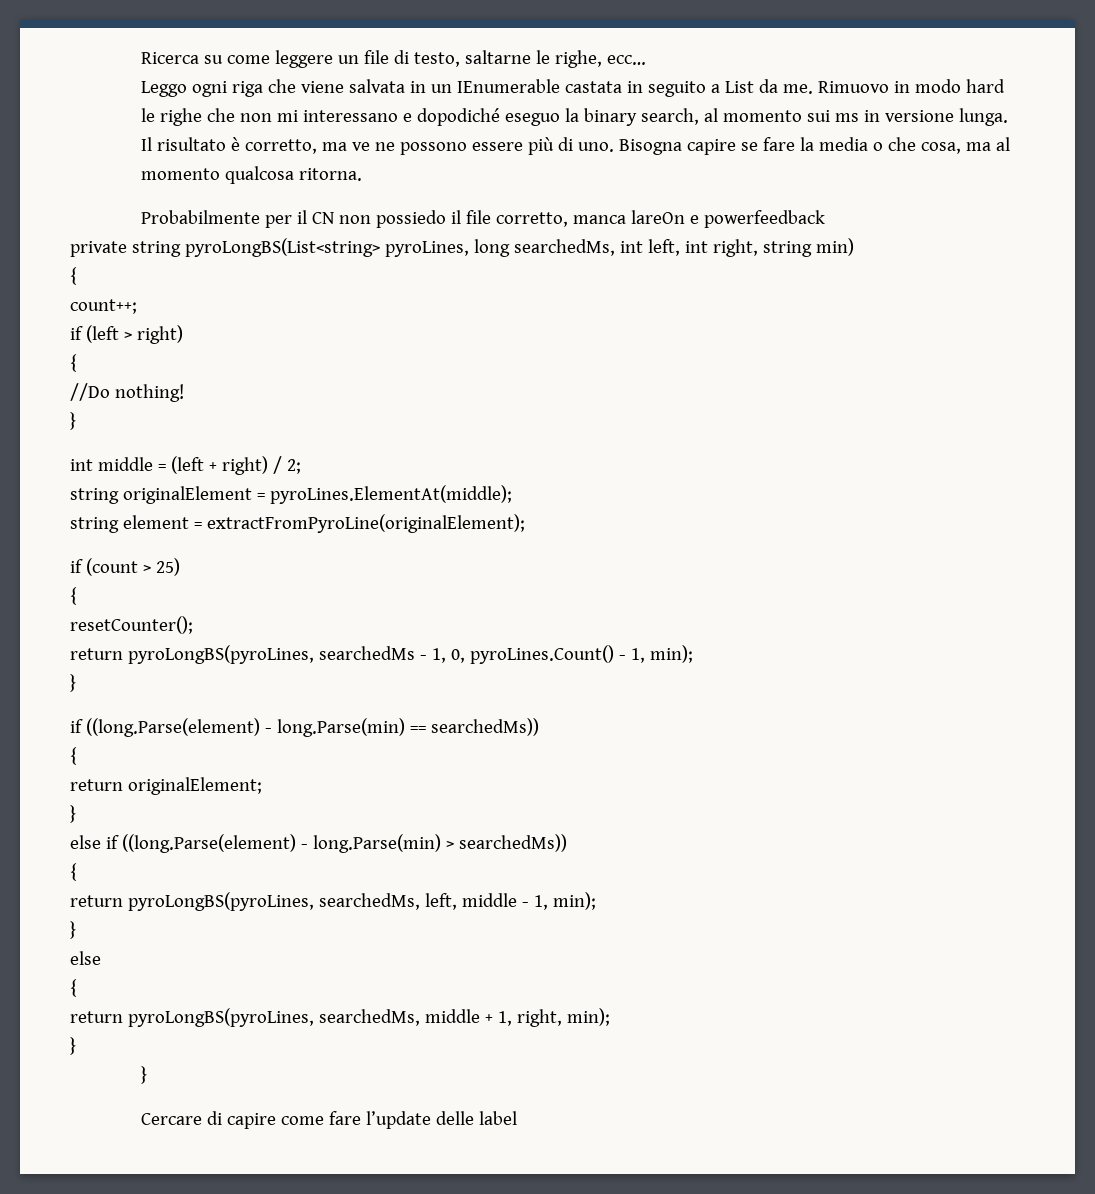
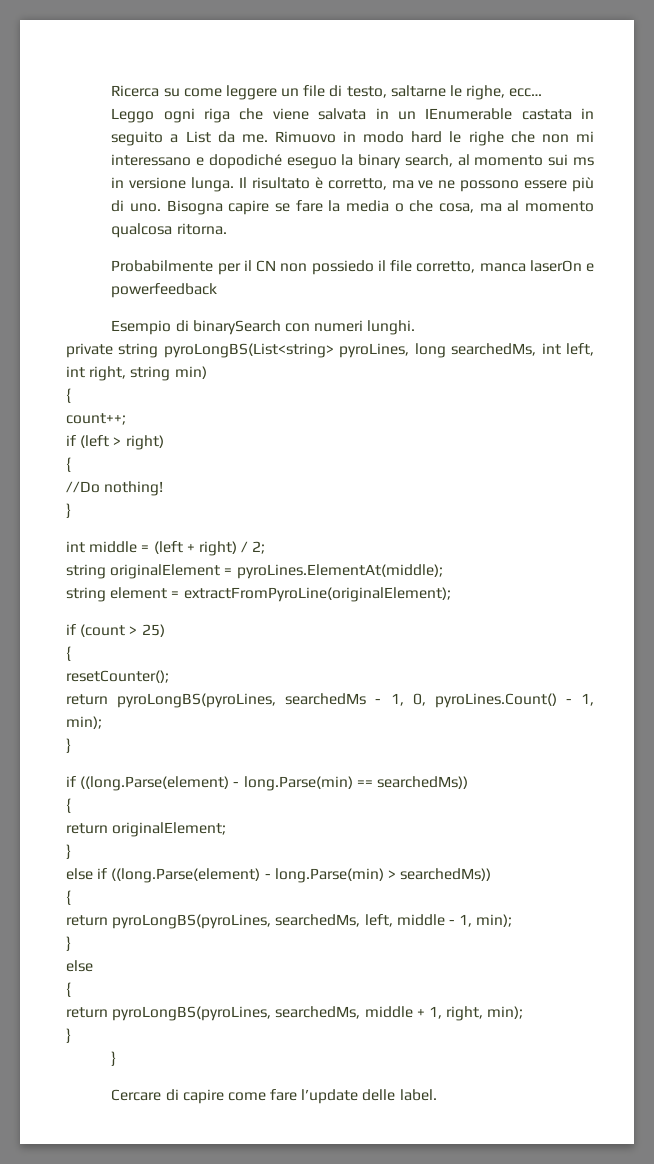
[631,210,686,224] lareOn -> [529,260,582,272] laserOn
(826, 219) none -> [111,320,416,335] // Esempio di binarySearch con numeri lunghi.
[479,1111,518,1125] label -> [399,1089,437,1101] label.

